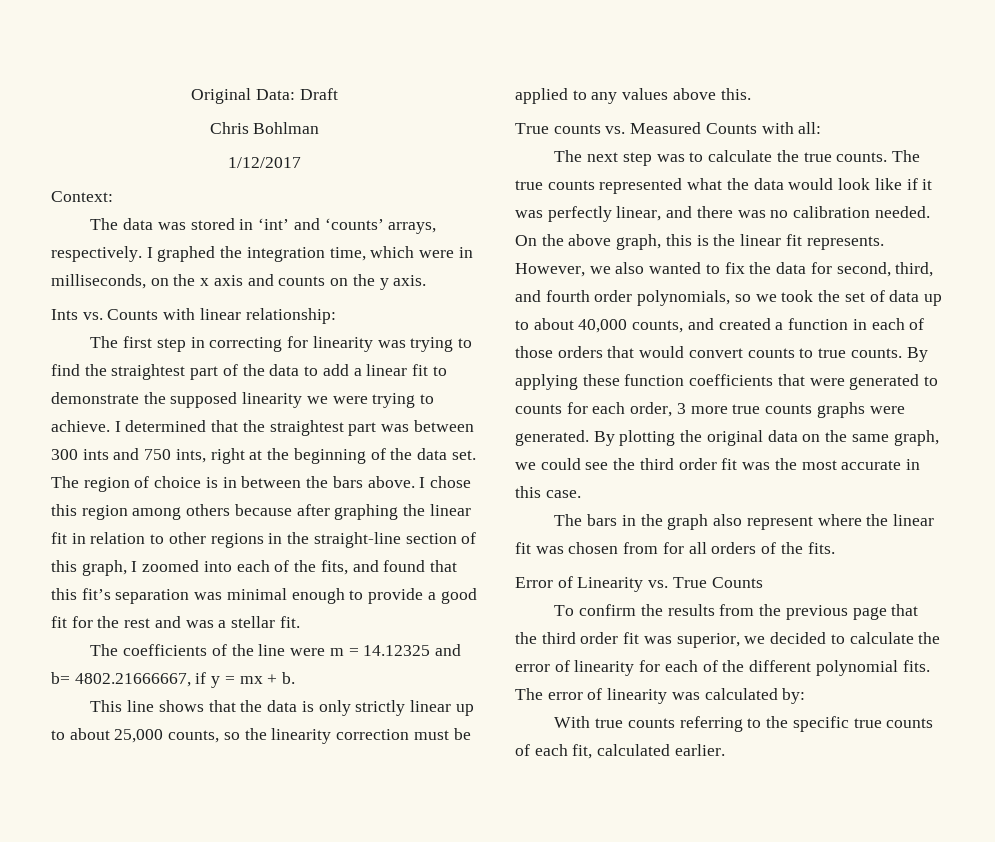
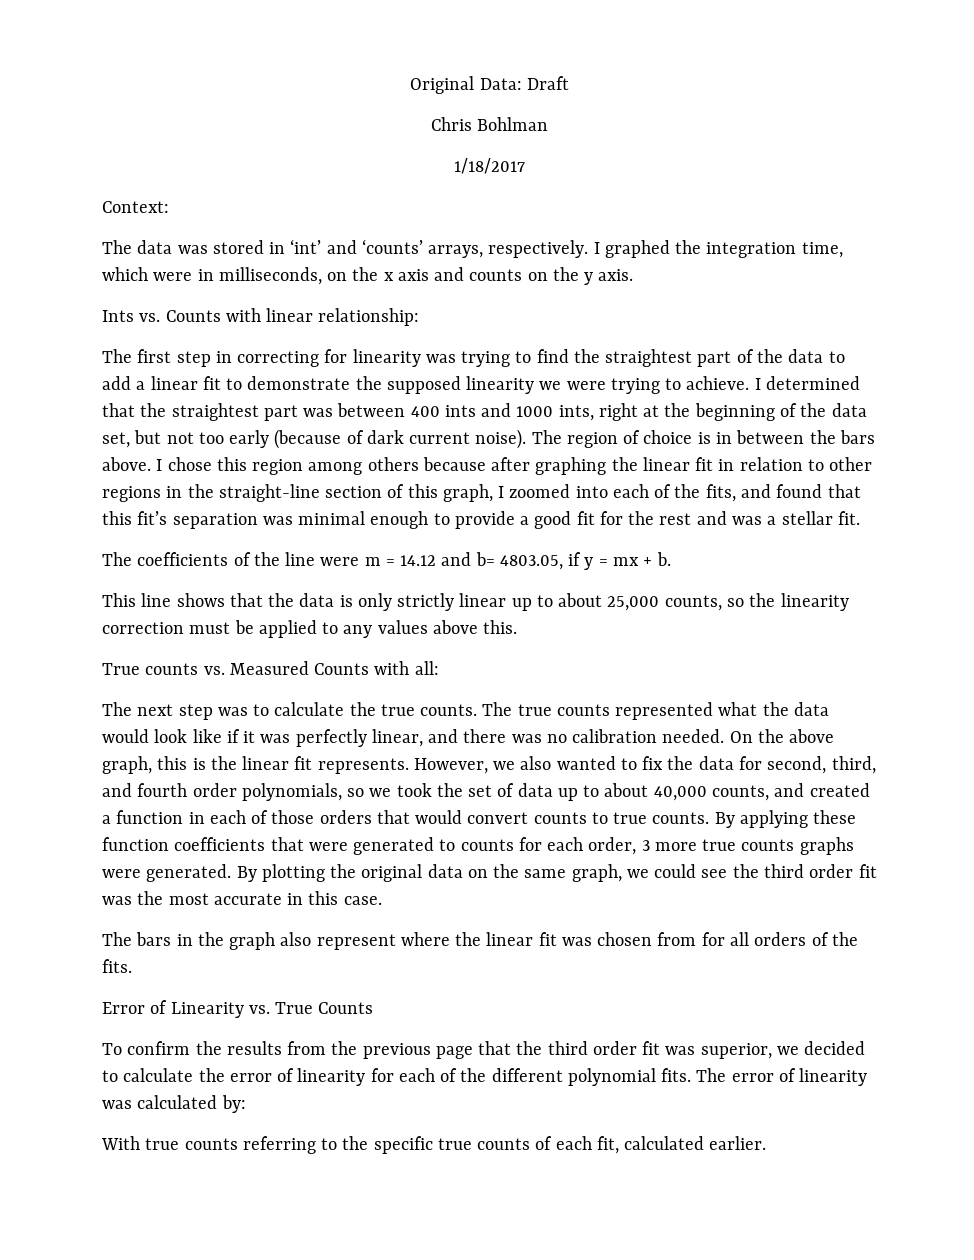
[228,157,301,168] 1/12/2017 -> [454,158,525,174] 1/18/2017
[51,449,78,460] 300 -> [410,406,440,417] 400
[144,449,172,460] 750 -> [516,406,554,417] 1000
[451,450,476,460] set. -> [102,429,527,449] set, but not too early (because of dark current noise).
[363,645,431,656] 14.12325 -> [400,555,437,566] 14.12
[74,673,191,687] 4802.21666667, -> [499,555,563,570] 4803.05,

